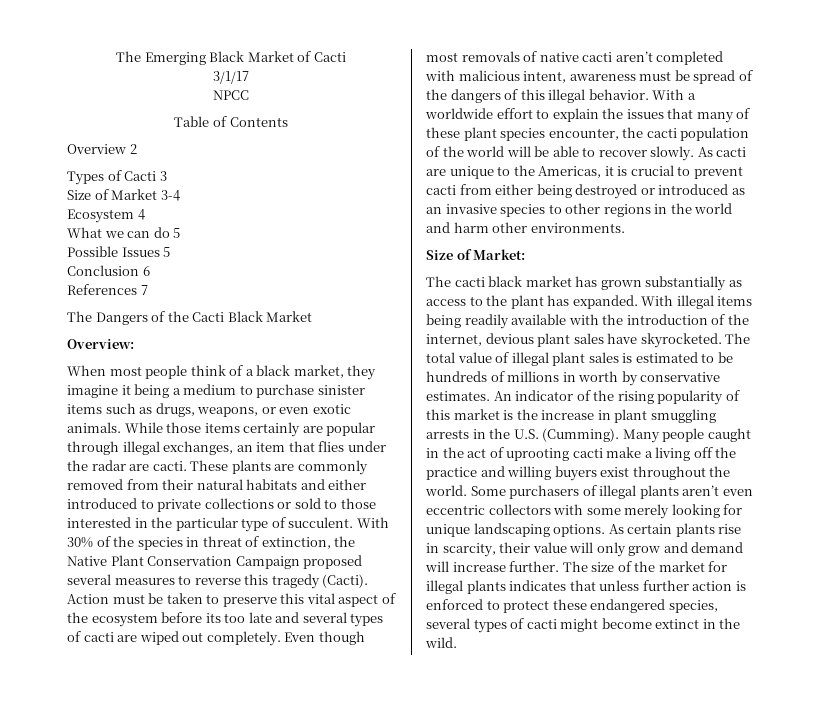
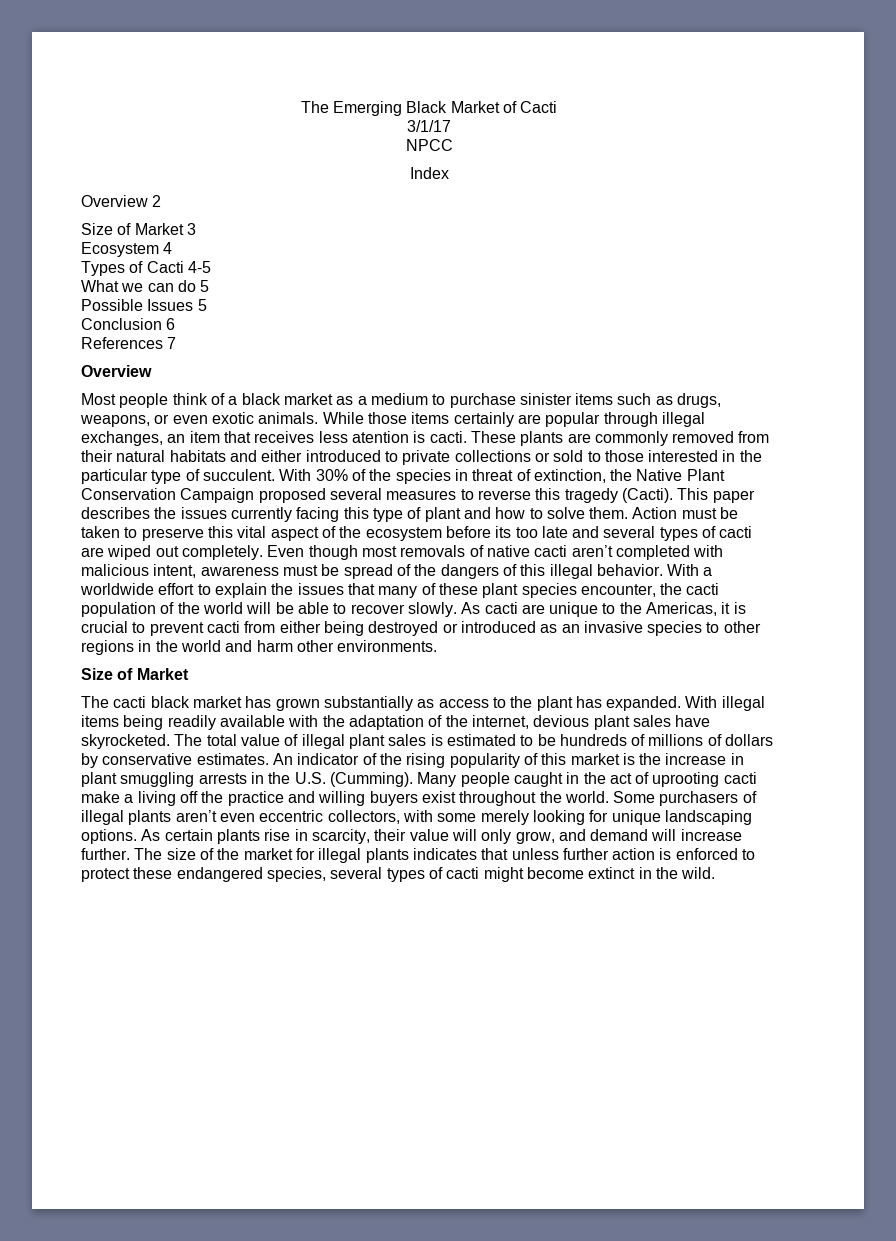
[174,116,288,127] Table of Contents -> [409,167,449,179] Index
[67,170,167,185] [67,189,180,201] [67,209,145,223] Types of Cacti 3 // Size of Market 3-4 // Ecosystem 4 -> [81,223,196,235] [81,242,173,257] [81,261,211,276] Size of Market 3 // Ecosystem 4 // Types of Cacti 4-5
[67,311,313,325] [67,339,134,349] [67,365,142,376] The Dangers of the Cacti Black Market // Overview: // When most -> [81,365,152,377] [81,393,116,405] Overview // Most
[293,365,377,380] [67,384,170,398] market, they imagine it being -> [283,393,354,405] market as
[318,441,386,452] [67,460,150,471] flies under the radar are -> [254,431,426,443] receives less atention is
(369, 581) none -> [677,488,755,503] [81,507,629,522] This paper describes the issues currently facing this type of plant and how to solve them.
[473,249,526,260] Market: -> [136,668,189,680] Market
[626,314,708,325] introduction -> [348,715,424,730] adaptation
[562,371,619,382] in worth -> [707,734,774,746] of dollars
[488,504,551,515] collectors -> [327,810,400,824] collectors,
[628,546,661,556] grow -> [515,831,555,844] grow,

